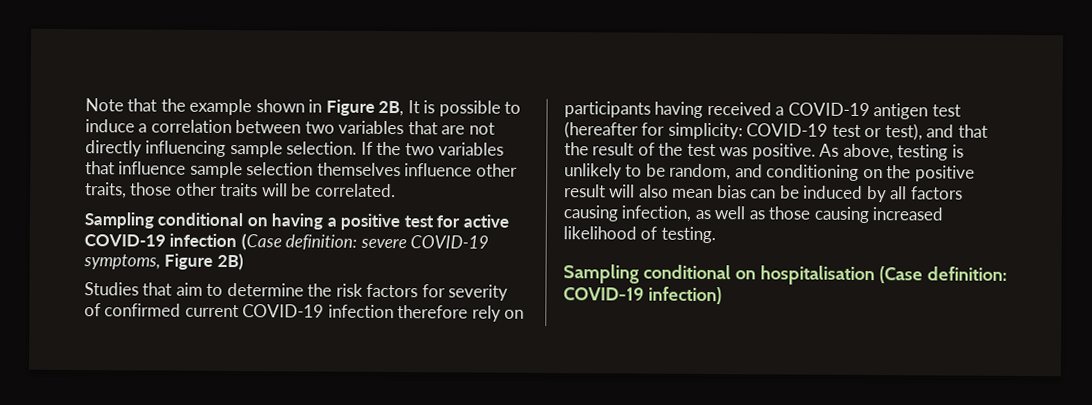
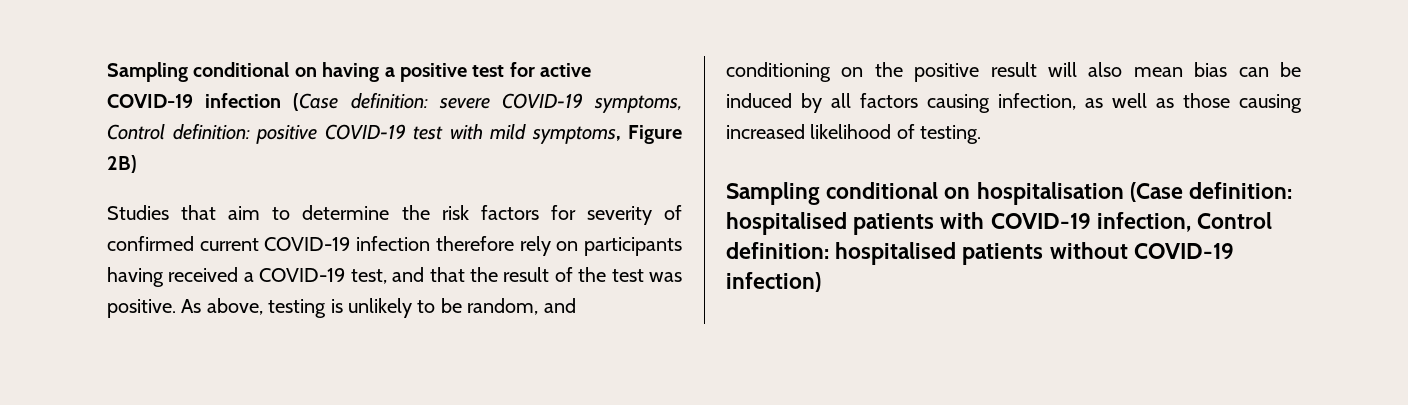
[85,98,522,117] [85,119,495,135] [85,140,505,158] [85,161,518,179] [85,182,396,199] Note that the example shown in Figure 2B, It is possible to induce a correlation between two variables that are not directly influencing sample selection. If the two variables that influence sample selection themselves influence other traits, those other traits will be correlated. // -> (107, 72) none
(161, 262) none -> [107,124,621,144] Control definition: positive COVID-19 test with mild symptoms,
[873,103,961,120] [564,121,923,141] antigen test (hereafter for simplicity: COVID-19 test or test), -> [350,269,387,284] test,
(1007, 273) none -> [726,212,1273,235] [726,242,1128,265] hospitalised patients with COVID-19 infection, Control definition: hospitalised patients without

